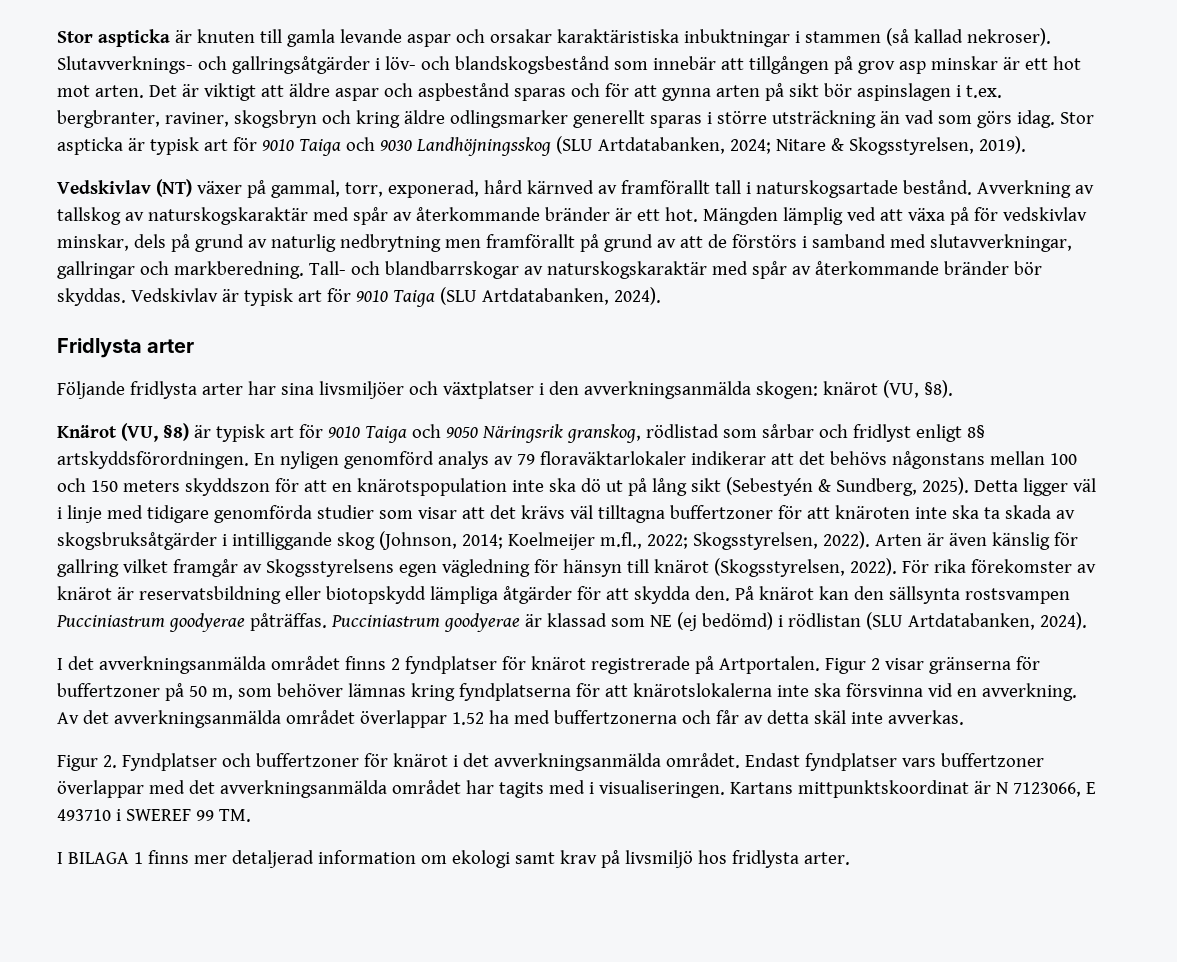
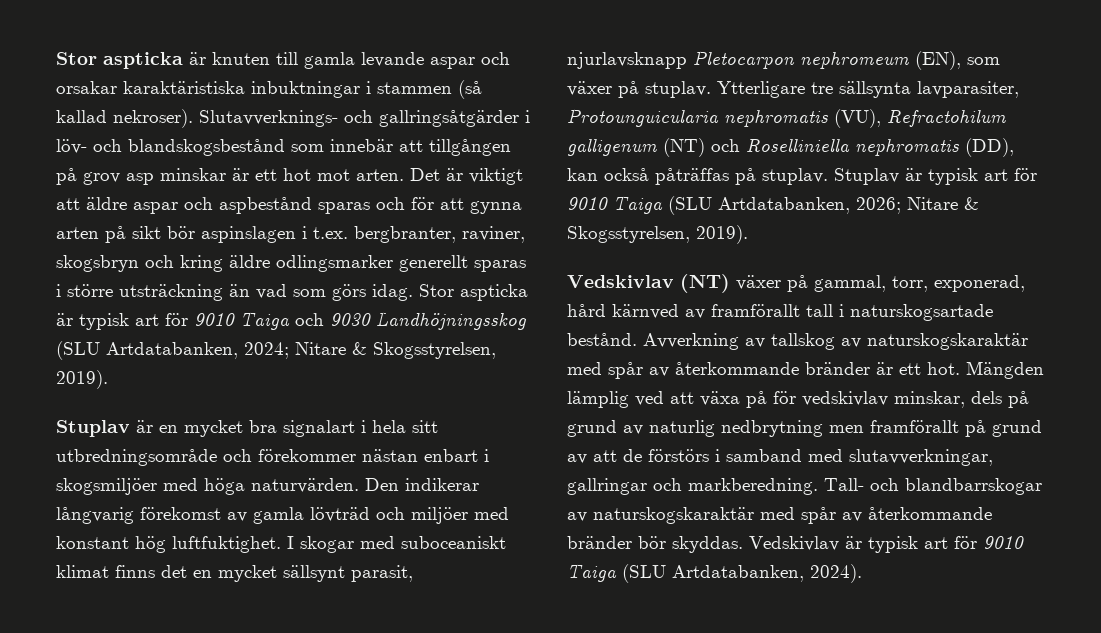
(1026, 145) none -> [56,420,438,437] [56,449,489,466] [56,478,479,495] [56,507,509,524] [56,536,506,553] [56,565,413,582] [567,51,1000,70] [567,81,1019,98] [567,109,1006,128] [567,138,1014,157] [567,168,1037,185] [567,196,979,215] [567,225,748,244] // Stuplav är en mycket bra signalart i hela sitt utbredningsområde och förekommer nästan enbart i skogsmiljöer med höga naturvärden. Den indikerar långvarig förekomst av gamla lövträd och miljöer med konstant hög luftfuktighet. I skogar med suboceaniskt klimat finns det en mycket sällsynt parasit, njurlavsknapp Pletocarpon nephromeum (EN), som växer på stuplav. Ytterligare tre sällsynta lavparasiter, Protounguicularia nephromatis (VU), Refractohilum galligenum (NT) och Roselliniella nephromatis (DD), kan också påträffas på stuplav. Stuplav är typisk art för 9010 Taiga (SLU Artdatabanken, 2026; Nitare & Skogsstyrelsen, 2019).
[57,338,195,358] [57,380,953,399] [57,423,985,443] [57,451,1077,469] [57,477,1096,496] [57,505,1075,523] [57,531,1078,550] [57,558,1096,577] [57,586,1070,604] [56,612,1087,632] [57,656,1040,674] [57,683,1077,701] [57,710,964,728] [57,753,1044,771] [57,780,1096,798] [57,809,251,822] [57,850,850,868] // Fridlysta arter // Följande fridlysta arter har sina livsmiljöer och växtplatser i den avverkningsanmälda skogen: knärot (VU, §8). // Knärot (VU, §8) är typisk art för 9010 Taiga och 9050 Näringsrik granskog, rödlistad som sårbar och fridlyst enligt 8§ artskyddsförordningen. En nyligen genomförd analys av 79 floraväktarlokaler indikerar att det behövs någonstans mellan 100 och 150 meters skyddszon för att en knärotspopulation inte ska dö ut på lång sikt (Sebestyén & Sundberg, 2025). Detta ligger väl i linje med tidigare genomförda studier som visar att det krävs väl tilltagna buffertzoner för att knäroten inte ska ta skada av skogsbruksåtgärder i intilliggande skog (Johnson, 2014; Koelmeijer m.fl., 2022; Skogsstyrelsen, 2022). Arten är även känslig för gallring vilket framgår av Skogsstyrelsens egen vägledning för hänsyn till knärot (Skogsstyrelsen, 2022). För rika förekomster av knärot är reservatsbildning eller biotopskydd lämpliga åtgärder för att skydda den. På knärot kan den sällsynta rostsvampen Pucciniastrum goodyerae påträffas. Pucciniastrum goodyerae är klassad som NE (ej bedömd) i rödlistan (SLU Artdatabanken, 2024). // I det avverkningsanmälda området finns 2 fyndplatser för knärot registrerade på Artportalen. Figur 2 visar gränserna för buffertzoner på 50 m, som behöver lämnas kring fyndplatserna för att knärotslokalerna inte ska försvinna vid en avverkning. Av det avverkningsanmälda området överlappar 1.52 ha med buffertzonerna och får av detta skäl inte avverkas. // Figur 2. Fyndplatser och buffertzoner för knärot i det avverkningsanmälda området. Endast fyndplatser vars buffertzoner överlappar med det avverkningsanmälda området har tagits med i visualiseringen. Kartans mittpunktskoordinat är N 7123066, E 493710 i SWEREF 99 TM. // I BILAGA 1 finns mer detaljerad information om ekologi samt krav på livsmiljö hos fridlysta arter. -> (862, 573) none

